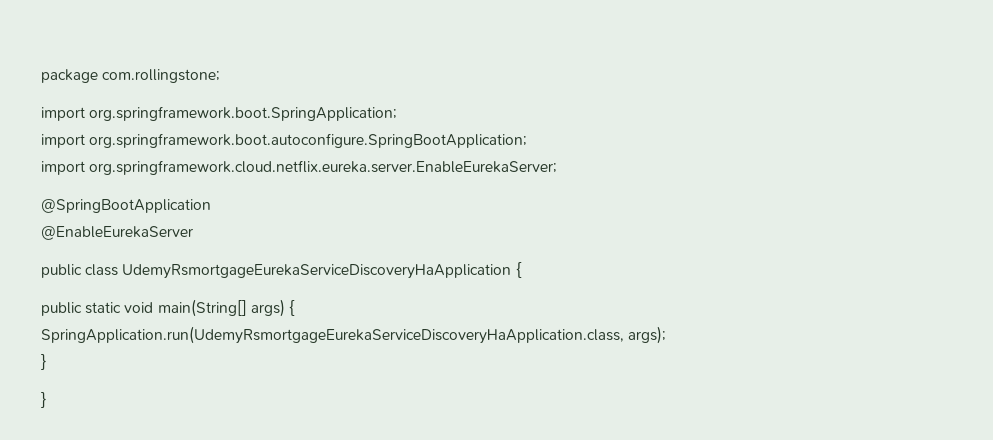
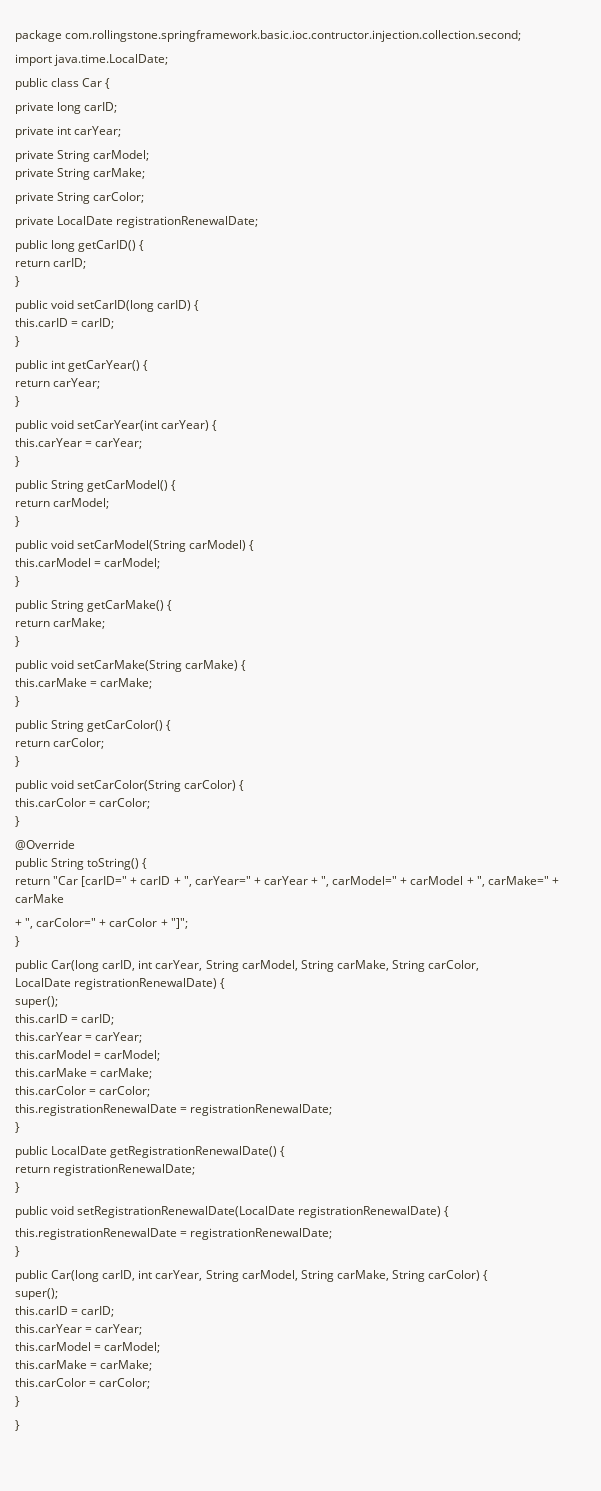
[102,69,221,83] [41,106,398,121] [41,133,528,148] [41,160,558,175] [41,199,211,213] [41,226,193,240] com.rollingstone; // import org.springframework.boot.SpringApplication; // import org.springframework.boot.autoconfigure.SpringBootApplication; // import org.springframework.cloud.netflix.eureka.server.EnableEurekaServer; // @SpringBootApplication // @EnableEurekaServer -> [65,30,522,42] [15,54,169,66] com.rollingstone.springframework.basic.ioc.contructor.injection.collection.second; // import java.time.LocalDate;
[122,262,522,279] [41,299,295,317] [41,326,667,344] UdemyRsmortgageEurekaServiceDiscoveryHaApplication { // public static void main(String[] args) { // SpringApplication.run(UdemyRsmortgageEurekaServiceDiscoveryHaApplication.class, args); -> [82,78,111,89] [15,102,118,114] [15,126,122,138] [15,150,150,162] [15,168,146,180] [15,192,145,204] [15,216,259,228] [15,240,145,252] [15,258,87,269] [15,276,20,287] [15,300,200,312] [15,318,115,329] [15,336,20,347] [15,360,149,372] [15,378,101,389] [15,396,20,407] [15,420,218,432] [15,438,143,449] [15,456,20,467] [15,480,177,492] [15,498,110,509] [15,516,20,527] [15,540,255,552] [15,558,161,569] [15,576,20,587] [15,600,173,612] [15,618,106,629] [15,636,20,647] [15,660,247,672] [15,678,153,689] [15,696,20,707] [15,720,172,732] [15,738,105,749] [15,756,20,767] [15,780,245,792] [15,798,151,809] [15,816,20,827] [15,840,75,850] [15,858,148,870] [15,876,559,887] [15,894,64,903] [15,918,188,929] [15,936,20,947] [15,960,480,972] [15,978,226,990] [15,996,58,1008] [15,1014,115,1025] [15,1032,143,1043] [15,1050,161,1061] [15,1068,153,1079] [15,1086,151,1097] [15,1104,333,1116] [15,1122,20,1133] [15,1146,286,1158] [15,1164,196,1176] [15,1182,20,1193] [15,1206,450,1218] [15,1228,333,1240] [15,1246,20,1257] [15,1270,489,1282] [15,1288,58,1300] [15,1306,115,1317] [15,1324,143,1335] [15,1342,161,1353] [15,1360,153,1371] [15,1378,151,1389] Car { // private long carID; // private int carYear; // private String carModel; // private String carMake; // private String carColor; // private LocalDate registrationRenewalDate; // public long getCarID() { // return carID; // } // public void setCarID(long carID) { // this.carID = carID; // } // public int getCarYear() { // return carYear; // } // public void setCarYear(int carYear) { // this.carYear = carYear; // } // public String getCarModel() { // return carModel; // } // public void setCarModel(String carModel) { // this.carModel = carModel; // } // public String getCarMake() { // return carMake; // } // public void setCarMake(String carMake) { // this.carMake = carMake; // } // public String getCarColor() { // return carColor; // } // public void setCarColor(String carColor) { // this.carColor = carColor; // } // @Override // public String toString() { // return "Car [carID=" + carID + ", carYear=" + carYear + ", carModel=" + carModel + ", carMake=" + carMake // + ", carColor=" + carColor + "]"; // } // public Car(long carID, int carYear, String carModel, String carMake, String carColor, // LocalDate registrationRenewalDate) { // super(); // this.carID = carID; // this.carYear = carYear; // this.carModel = carModel; // this.carMake = carMake; // this.carColor = carColor; // this.registrationRenewalDate = registrationRenewalDate; // } // public LocalDate getRegistrationRenewalDate() { // return registrationRenewalDate; // } // public void setRegistrationRenewalDate(LocalDate registrationRenewalDate) { // this.registrationRenewalDate = registrationRenewalDate; // } // public Car(long carID, int carYear, String carModel, String carMake, String carColor) { // super(); // this.carID = carID; // this.carYear = carYear; // this.carModel = carModel; // this.carMake = carMake; // this.carColor = carColor;

